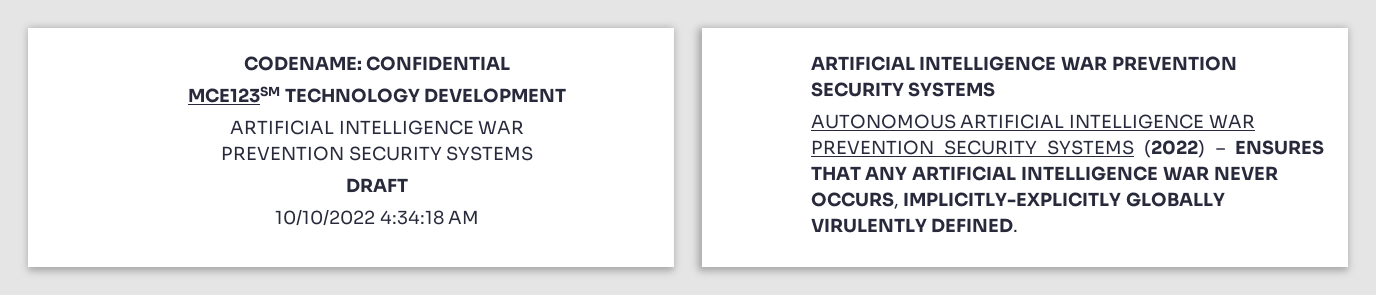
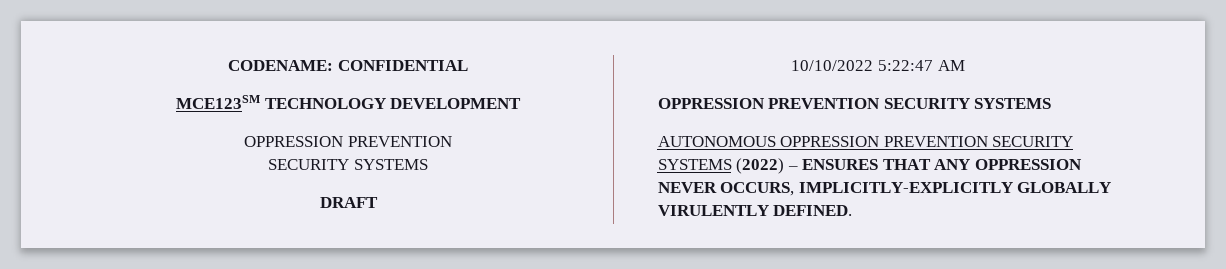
[229,120,525,135] [220,146,344,161] ARTIFICIAL INTELLIGENCE WAR // PREVENTION -> [244,136,452,147] OPPRESSION PREVENTION //
[379,210,444,225] 4:34:18 -> [878,60,933,71] 5:22:47
[810,56,1108,71] ARTIFICIAL INTELLIGENCE WAR -> [657,98,765,109] OPPRESSION
[960,114,1256,129] ARTIFICIAL INTELLIGENCE WAR -> [780,136,880,147] OPPRESSION
[912,166,1209,181] ARTIFICIAL INTELLIGENCE WAR -> [975,159,1083,170] OPPRESSION

